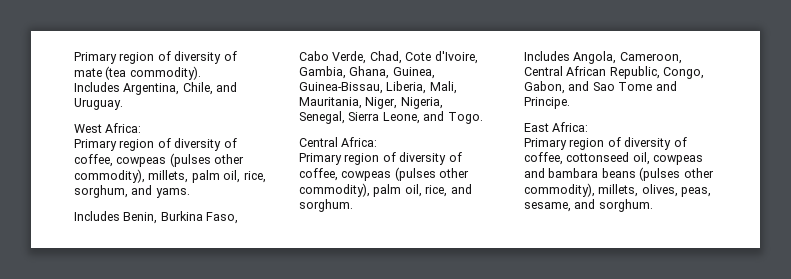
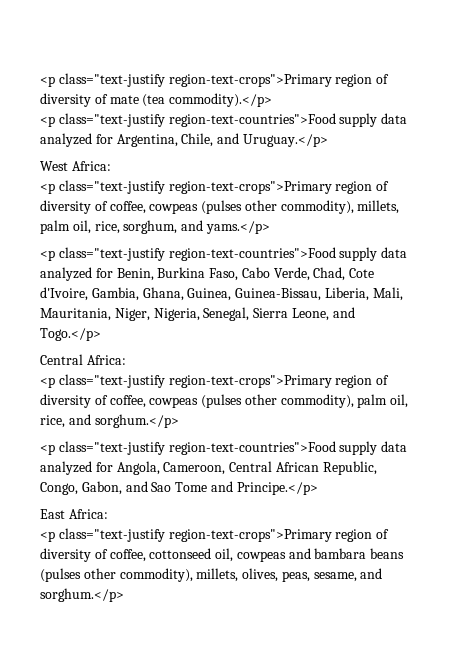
[74,52,117,64] Primary -> [40,73,332,87] <p class="text-justify region-text-crops">Primary
[129,66,201,80] [74,82,120,92] commodity). // Includes -> [169,93,273,107] [40,113,408,127] [40,133,113,147] commodity).</p> // <p class="text-justify region-text-countries">Food supply data analyzed for
[74,98,123,110] Uruguay. -> [242,134,328,147] Uruguay.</p>
[74,139,117,151] Primary -> [40,180,332,194] <p class="text-justify region-text-crops">Primary
[155,188,190,198] [74,211,120,221] yams. // Includes -> [205,221,270,234] [40,247,408,261] [40,267,113,281] yams.</p> // <p class="text-justify region-text-countries">Food supply data analyzed for
[447,112,483,124] Togo. -> [40,328,101,341] Togo.</p>
[299,153,342,165] Primary -> [40,374,332,388] <p class="text-justify region-text-crops">Primary
[299,199,353,212] [524,51,570,61] sorghum. // Includes -> [94,414,179,428] [40,441,408,455] [40,461,113,475] sorghum.</p> // <p class="text-justify region-text-countries">Food supply data analyzed for
[524,97,570,109] Principe. -> [236,482,318,495] Principe.</p>
[524,138,567,150] Primary -> [40,528,332,542] <p class="text-justify region-text-crops">Primary
[598,199,653,212] sorghum. -> [40,588,124,602] sorghum.</p>

